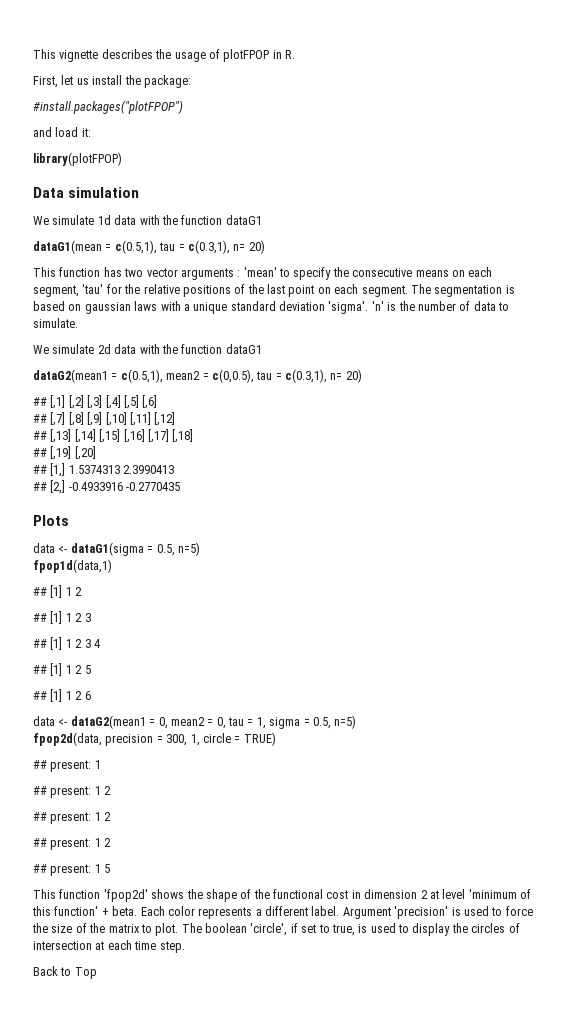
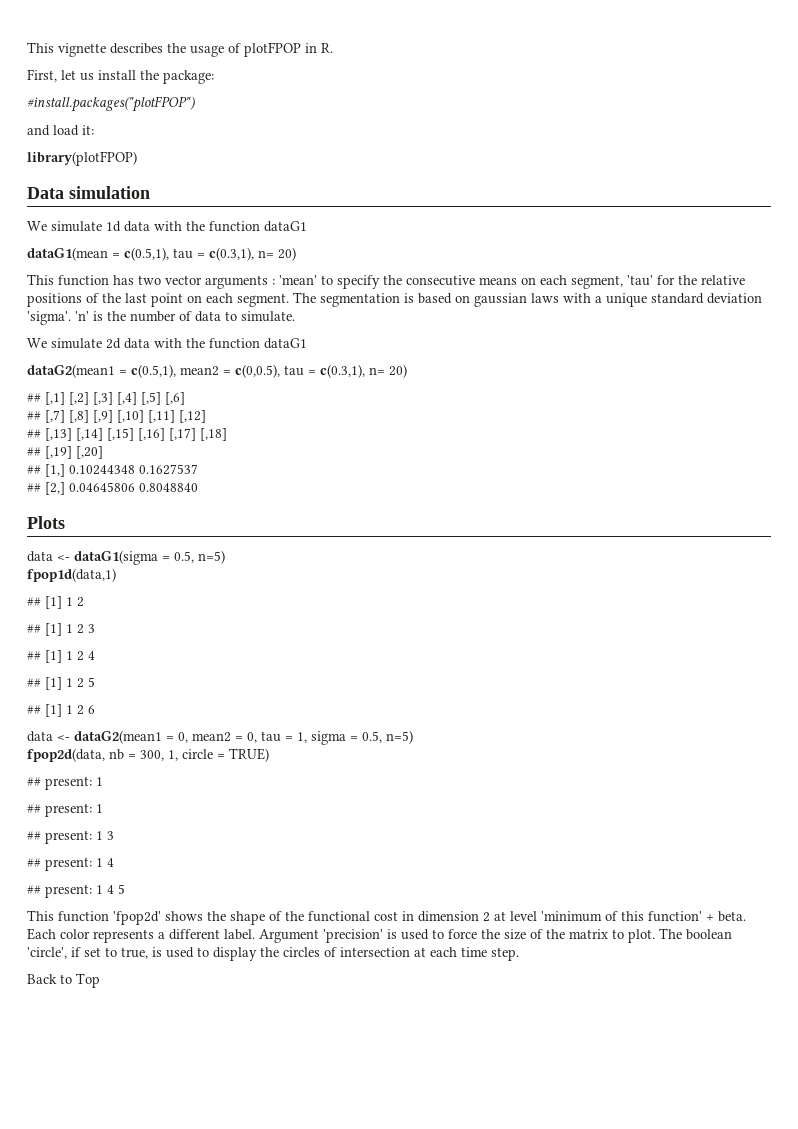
[68,465,175,474] 1.5374313 2.3990413 -> [69,464,198,475] 0.10244348 0.1627537
[68,482,181,491] -0.4933916 -0.2770435 -> [69,482,198,492] 0.04645806 0.8048840
[84,639,91,648] 3 -> (84, 656) none
[105,734,154,746] precision -> [109,749,124,760] nb
[104,786,112,795] [33,812,112,824] [33,838,112,850] [33,864,101,876] 2 // ## present: 1 2 // ## present: 1 2 // ## present: 1 -> [27,830,114,844] [27,857,114,871] [27,884,114,898] // ## present: 1 3 // ## present: 1 4 // ## present: 1 4

